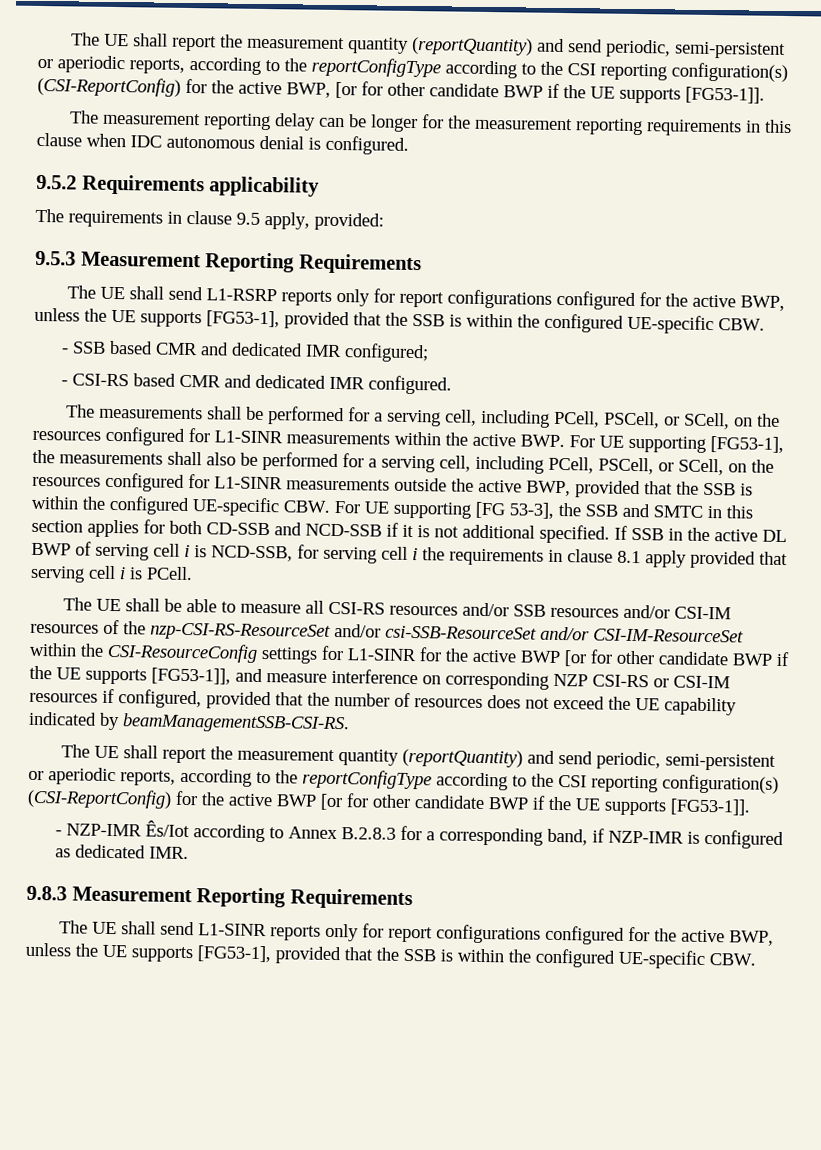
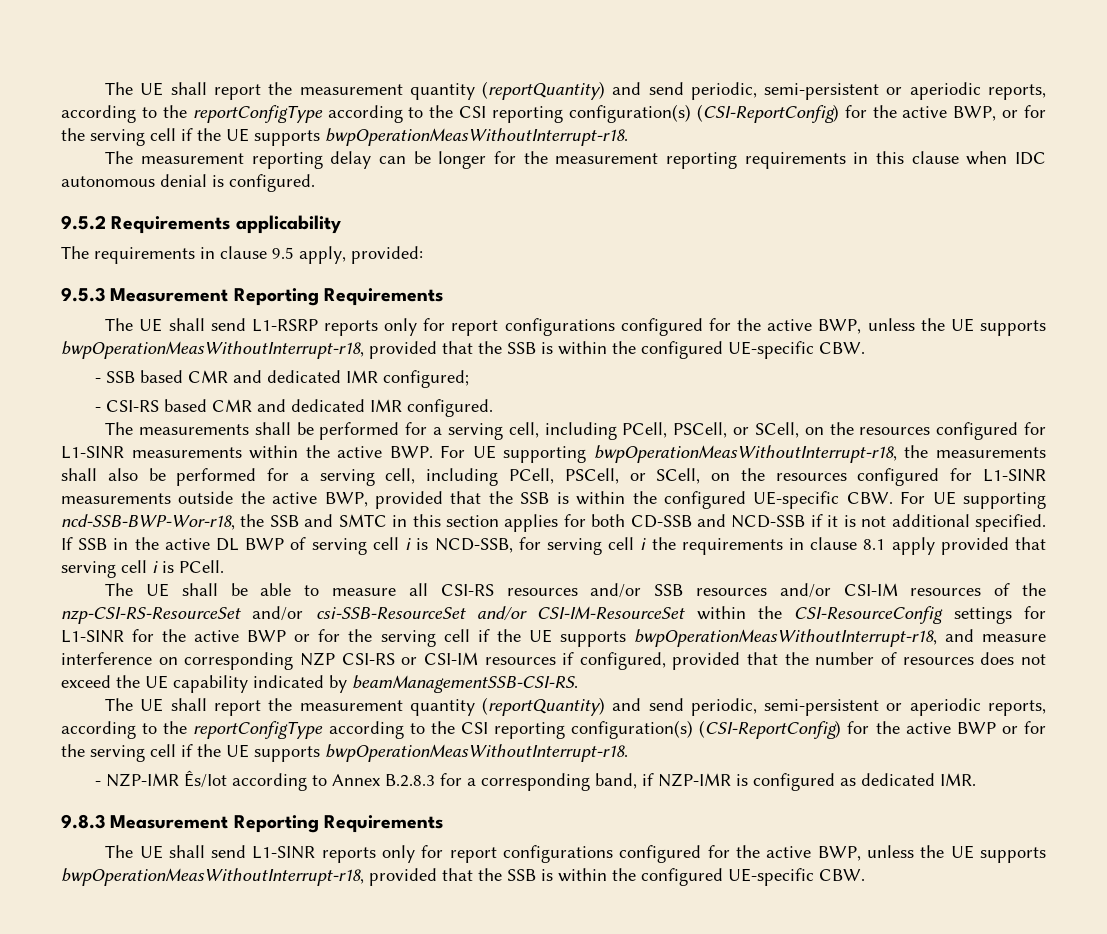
[335,81,765,104] [or for other candidate BWP if the UE supports [FG53-1]]. -> [1002,105,1046,118] [61,128,628,146] or for the serving cell if the UE supports bwpOperationMeasWithoutInterrupt-r18.
[206,310,280,328] [FG53-1], -> [61,341,364,359] bwpOperationMeasWithoutInterrupt-r18,
[710,436,784,454] [FG53-1], -> [593,445,897,463] bwpOperationMeasWithoutInterrupt-r18,
[475,501,554,519] [FG 53-3], -> [61,514,235,530] ncd-SSB-BWP-Wor-r18,
[564,649,789,667] [29,665,231,685] [or for other candidate BWP if the UE supports [FG53-1]], -> [294,629,937,647] or for the serving cell if the UE supports bwpOperationMeasWithoutInterrupt-r18,
[320,793,751,816] [or for other candidate BWP if the UE supports [FG53-1]]. -> [1001,721,1046,734] [61,744,628,762] or for the serving cell if the UE supports bwpOperationMeasWithoutInterrupt-r18.
[197,945,271,963] [FG53-1], -> [61,868,364,886] bwpOperationMeasWithoutInterrupt-r18,

